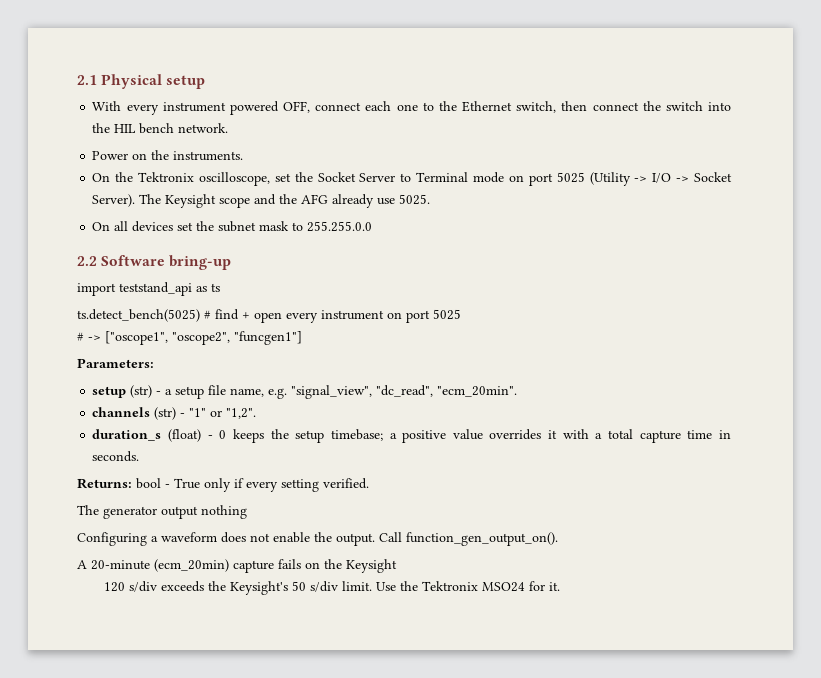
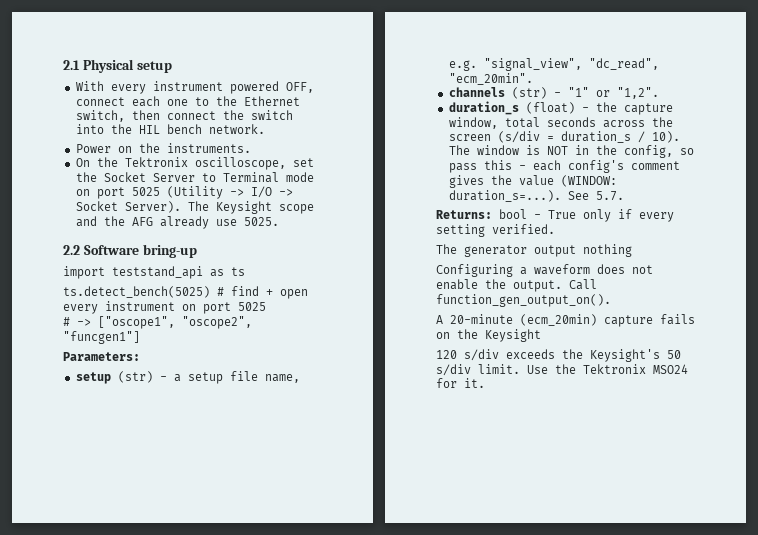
[92,221,373,232] // On all devices set the subnet mask to 255.255.0.0 -> (279, 221) none
[219,429,731,443] [92,451,140,462] 0 keeps the setup timebase; a positive value overrides it with a total capture time in seconds. -> [595,102,673,115] [448,117,673,129] [448,131,680,143] [448,145,694,158] [448,160,680,173] [448,175,617,188] [448,190,624,202] the capture window, total seconds across the screen (s/div = duration_s / 10). The window is NOT in the config, so pass this - each config's comment gives the value (WINDOW: duration_s=...). See 5.7.

